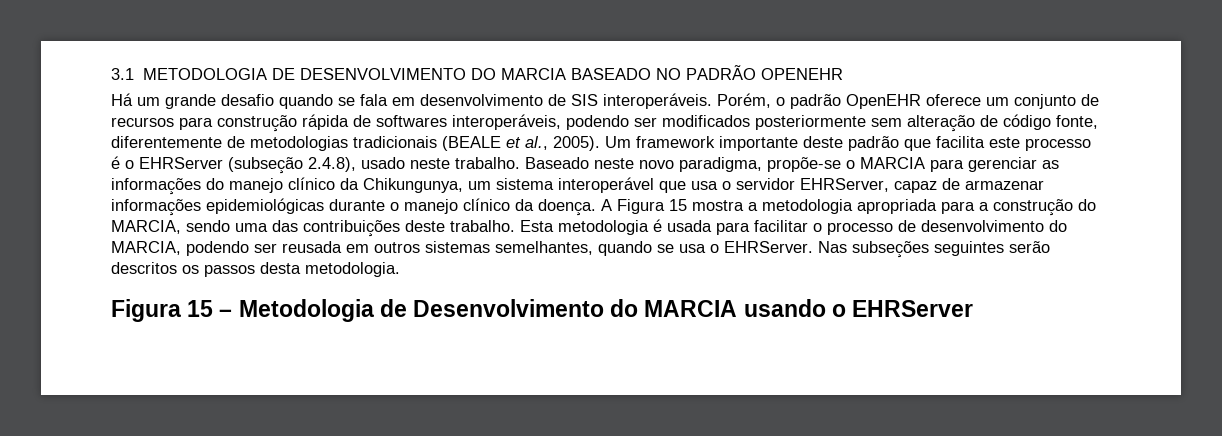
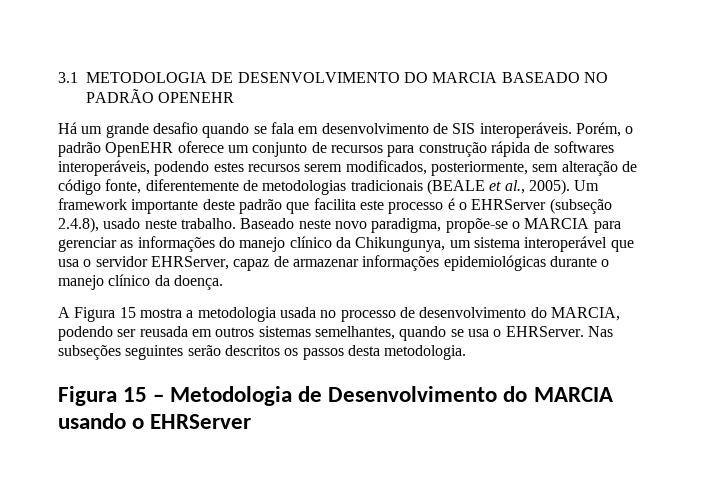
[634,115,866,130] ser modificados posteriormente -> [213,160,528,176] estes recursos serem modificados, posteriormente,
(596, 207) none -> (223, 282) //
[857,199,1096,216] [111,219,822,237] apropriada para a construção do MARCIA, sendo uma das contribuições deste trabalho. Esta metodologia é usada para facilitar o -> [279,307,337,318] usada no

